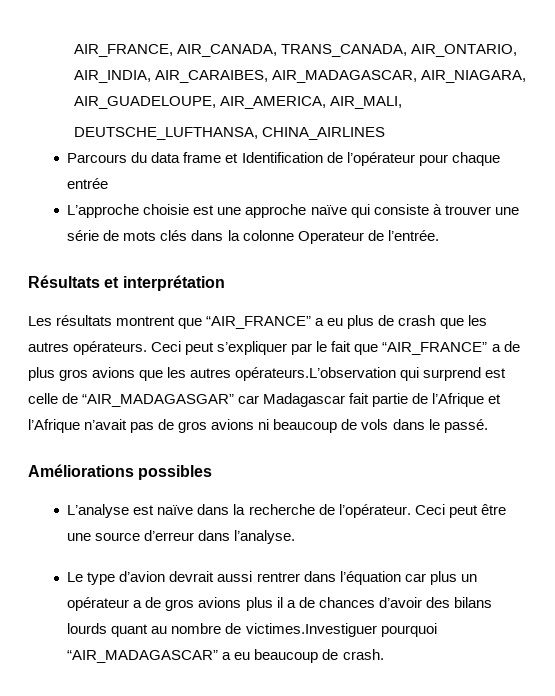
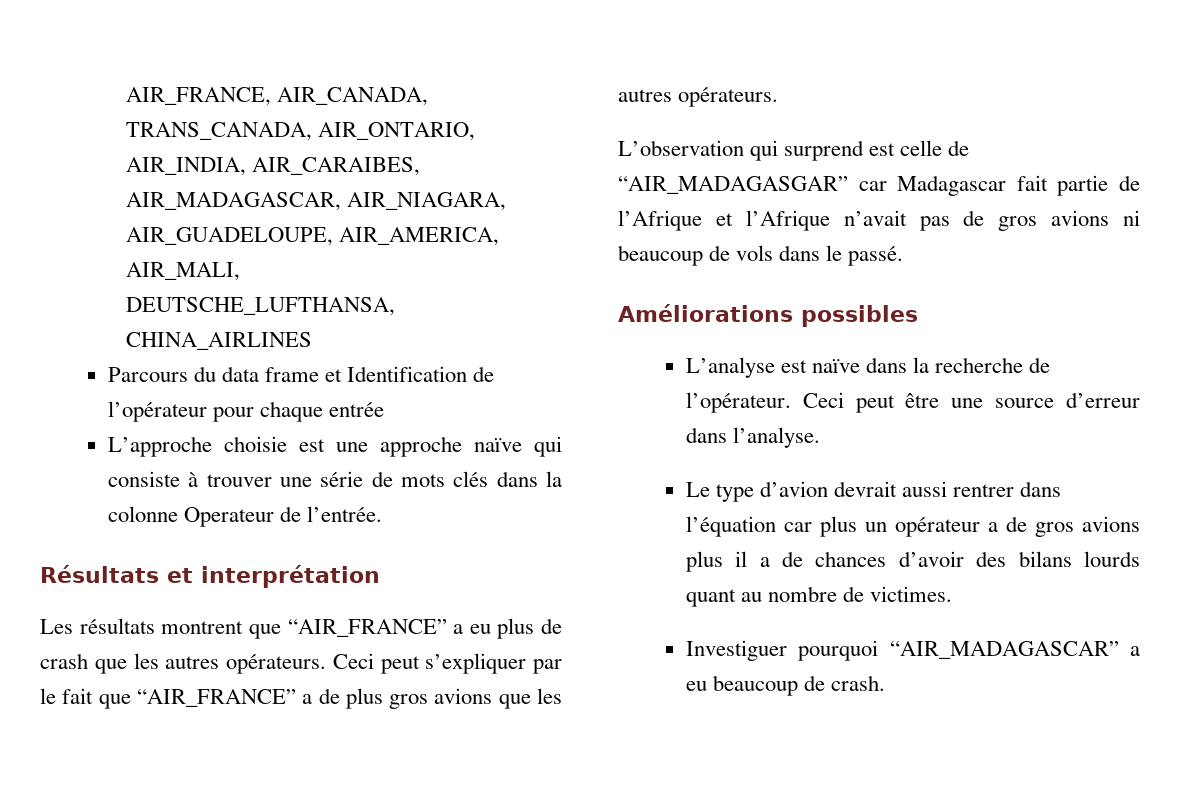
[235,367,397,381] opérateurs.L’observation -> [678,87,779,107] [618,140,744,156] opérateurs. // L’observation
[245,623,377,637] victimes.Investiguer -> [870,586,953,602] [685,640,787,661] victimes. // Investiguer

